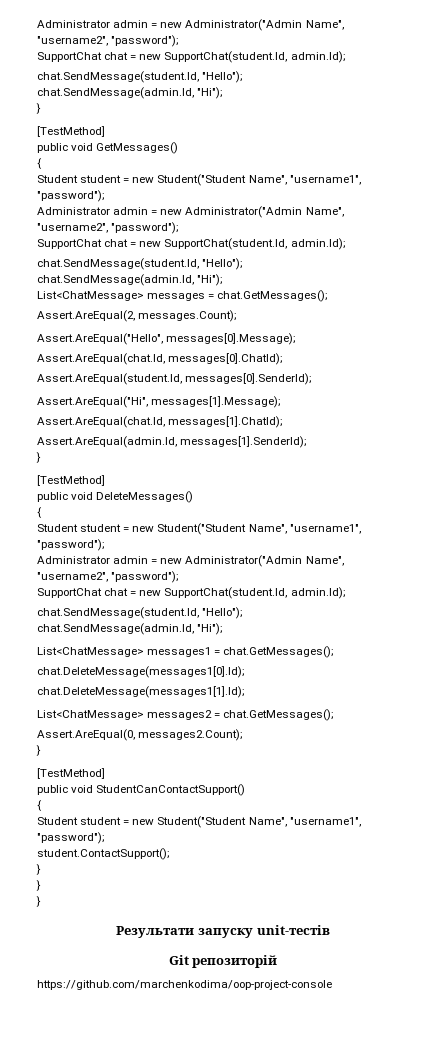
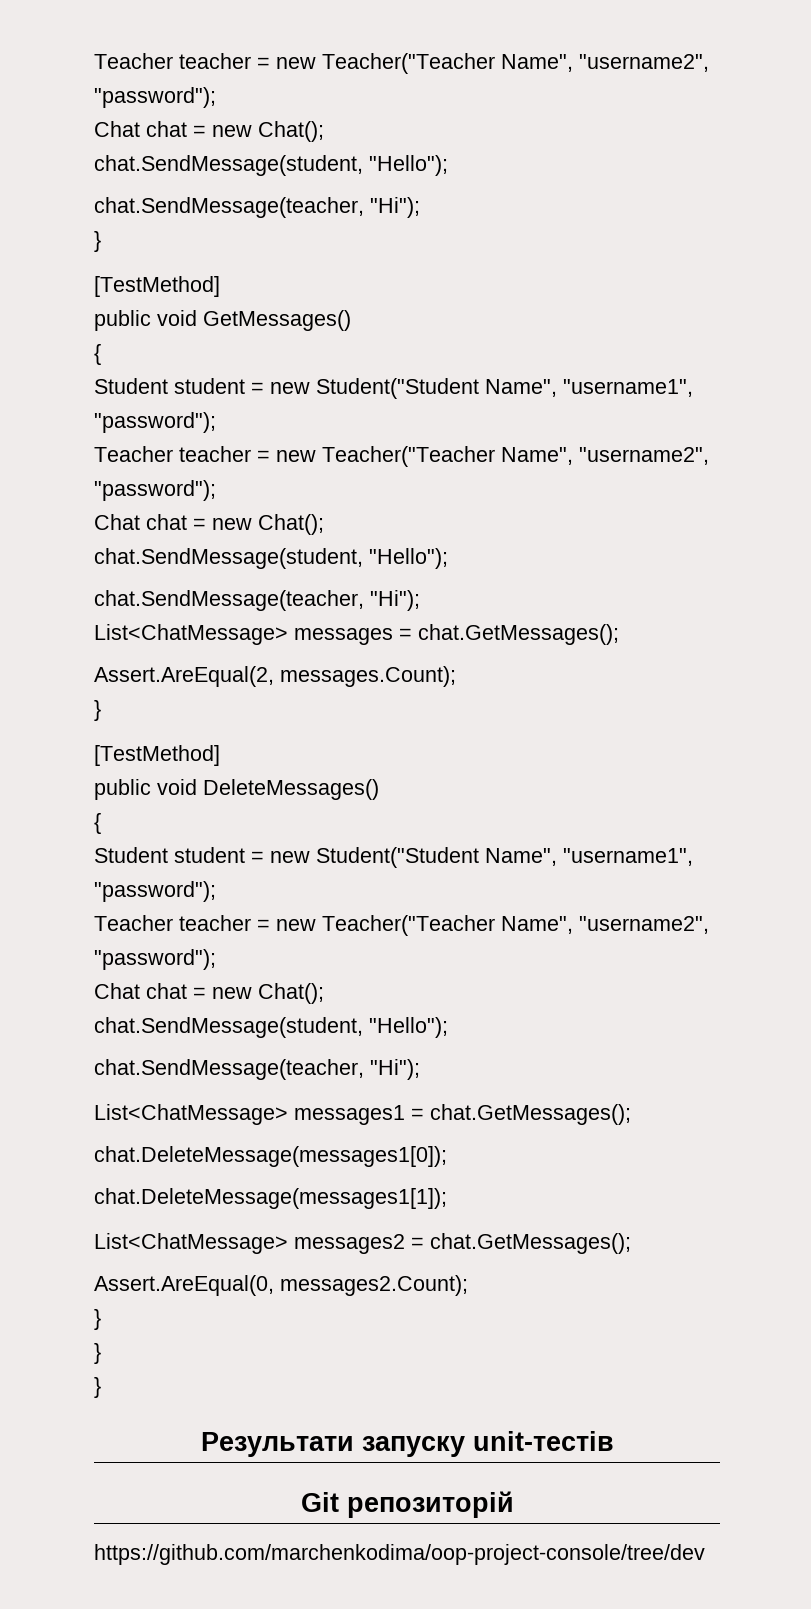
[37,19,344,31] [37,35,180,47] [37,51,346,63] [37,71,244,83] [37,87,194,99] Administrator admin = new Administrator("Admin Name", "username2", "password"); // SupportChat chat = new SupportChat(student.Id, admin.Id); // chat.SendMessage(student.Id, "Hello"); // chat.SendMessage(admin.Id, -> [94,53,709,74] [94,87,216,108] [94,121,324,142] [94,155,448,176] [94,197,364,218] Teacher teacher = new Teacher("Teacher Name", "username2", "password"); // Chat chat = new Chat(); // chat.SendMessage(student, "Hello"); // chat.SendMessage(teacher,
[37,206,344,218] [37,222,180,234] [37,238,346,250] [37,258,244,270] [37,274,194,286] Administrator admin = new Administrator("Admin Name", "username2", "password"); // SupportChat chat = new SupportChat(student.Id, admin.Id); // chat.SendMessage(student.Id, "Hello"); // chat.SendMessage(admin.Id, -> [94,446,709,467] [94,480,216,501] [94,514,324,535] [94,548,448,569] [94,590,364,611] Teacher teacher = new Teacher("Teacher Name", "username2", "password"); // Chat chat = new Chat(); // chat.SendMessage(student, "Hello"); // chat.SendMessage(teacher,
[37,333,297,345] [37,353,284,365] [37,373,313,385] [37,396,282,408] [37,416,284,428] [37,436,308,448] // Assert.AreEqual("Hello", messages[0].Message); // Assert.AreEqual(chat.Id, messages[0].ChatId); // Assert.AreEqual(student.Id, messages[0].SenderId); // Assert.AreEqual("Hi", messages[1].Message); // Assert.AreEqual(chat.Id, messages[1].ChatId); // Assert.AreEqual(admin.Id, messages[1].SenderId); -> (456, 676) none
[37,555,344,567] [37,571,180,583] [37,587,346,599] [37,607,244,619] [37,623,194,635] Administrator admin = new Administrator("Admin Name", "username2", "password"); // SupportChat chat = new SupportChat(student.Id, admin.Id); // chat.SendMessage(student.Id, "Hello"); // chat.SendMessage(admin.Id, -> [94,915,709,936] [94,949,216,970] [94,983,324,1004] [94,1017,448,1038] [94,1059,364,1080] Teacher teacher = new Teacher("Teacher Name", "username2", "password"); // Chat chat = new Chat(); // chat.SendMessage(student, "Hello"); // chat.SendMessage(teacher,
[37,666,245,678] [37,686,245,698] chat.DeleteMessage(messages1[0].Id); // chat.DeleteMessage(messages1[1].Id); -> [94,1146,447,1167] [94,1188,447,1209] chat.DeleteMessage(messages1[0]); // chat.DeleteMessage(messages1[1]);
[37,768,105,779] [37,784,246,796] [37,800,42,811] [37,816,361,828] [37,832,105,844] [37,848,170,860] [36,864,41,875] // [TestMethod] // public void StudentCanContactSupport() // { // Student student = new Student("Student Name", "username1", "password"); // student.ContactSupport(); // } -> (101, 1319) none
[37,980,332,990] https://github.com/marchenkodima/oop-project-console -> [94,1544,705,1565] https://github.com/marchenkodima/oop-project-console/tree/dev

